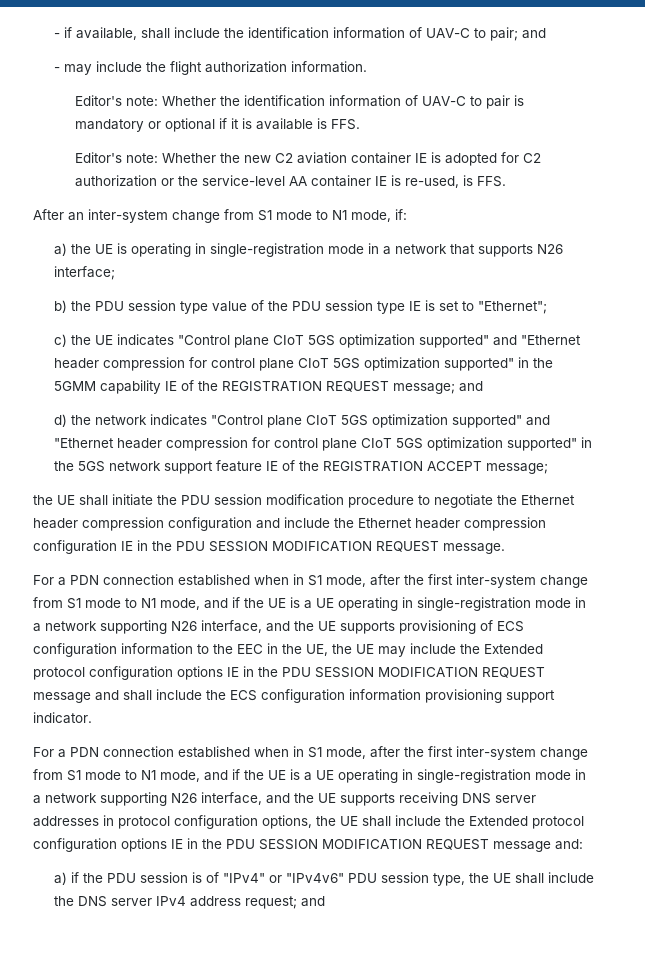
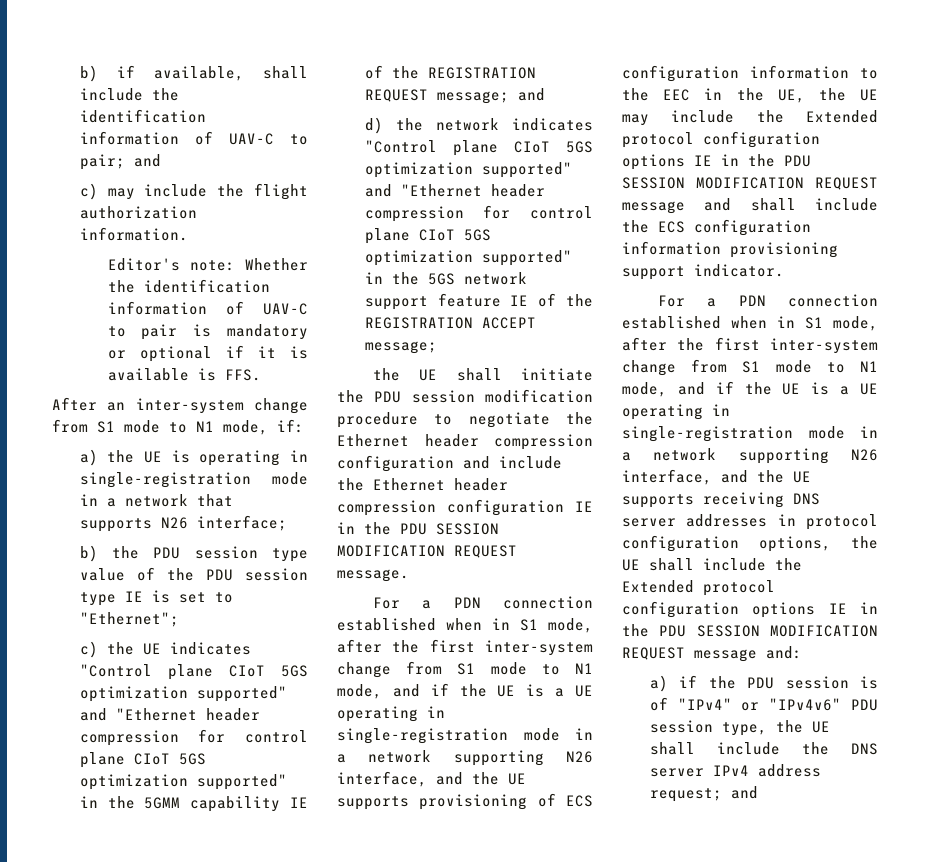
[53,33,60,38] - -> [79,65,98,82] b)
[53,67,60,72] - -> [79,183,98,200] c)
[74,152,541,166] [74,175,506,188] // Editor's note: Whether the new C2 aviation container IE is adopted for C2 authorization or the service-level AA container IE is re-used, is FFS. -> (261, 375) none

